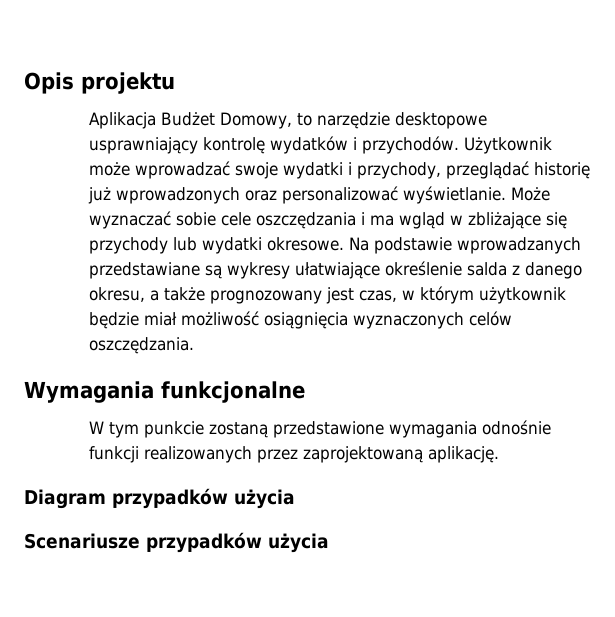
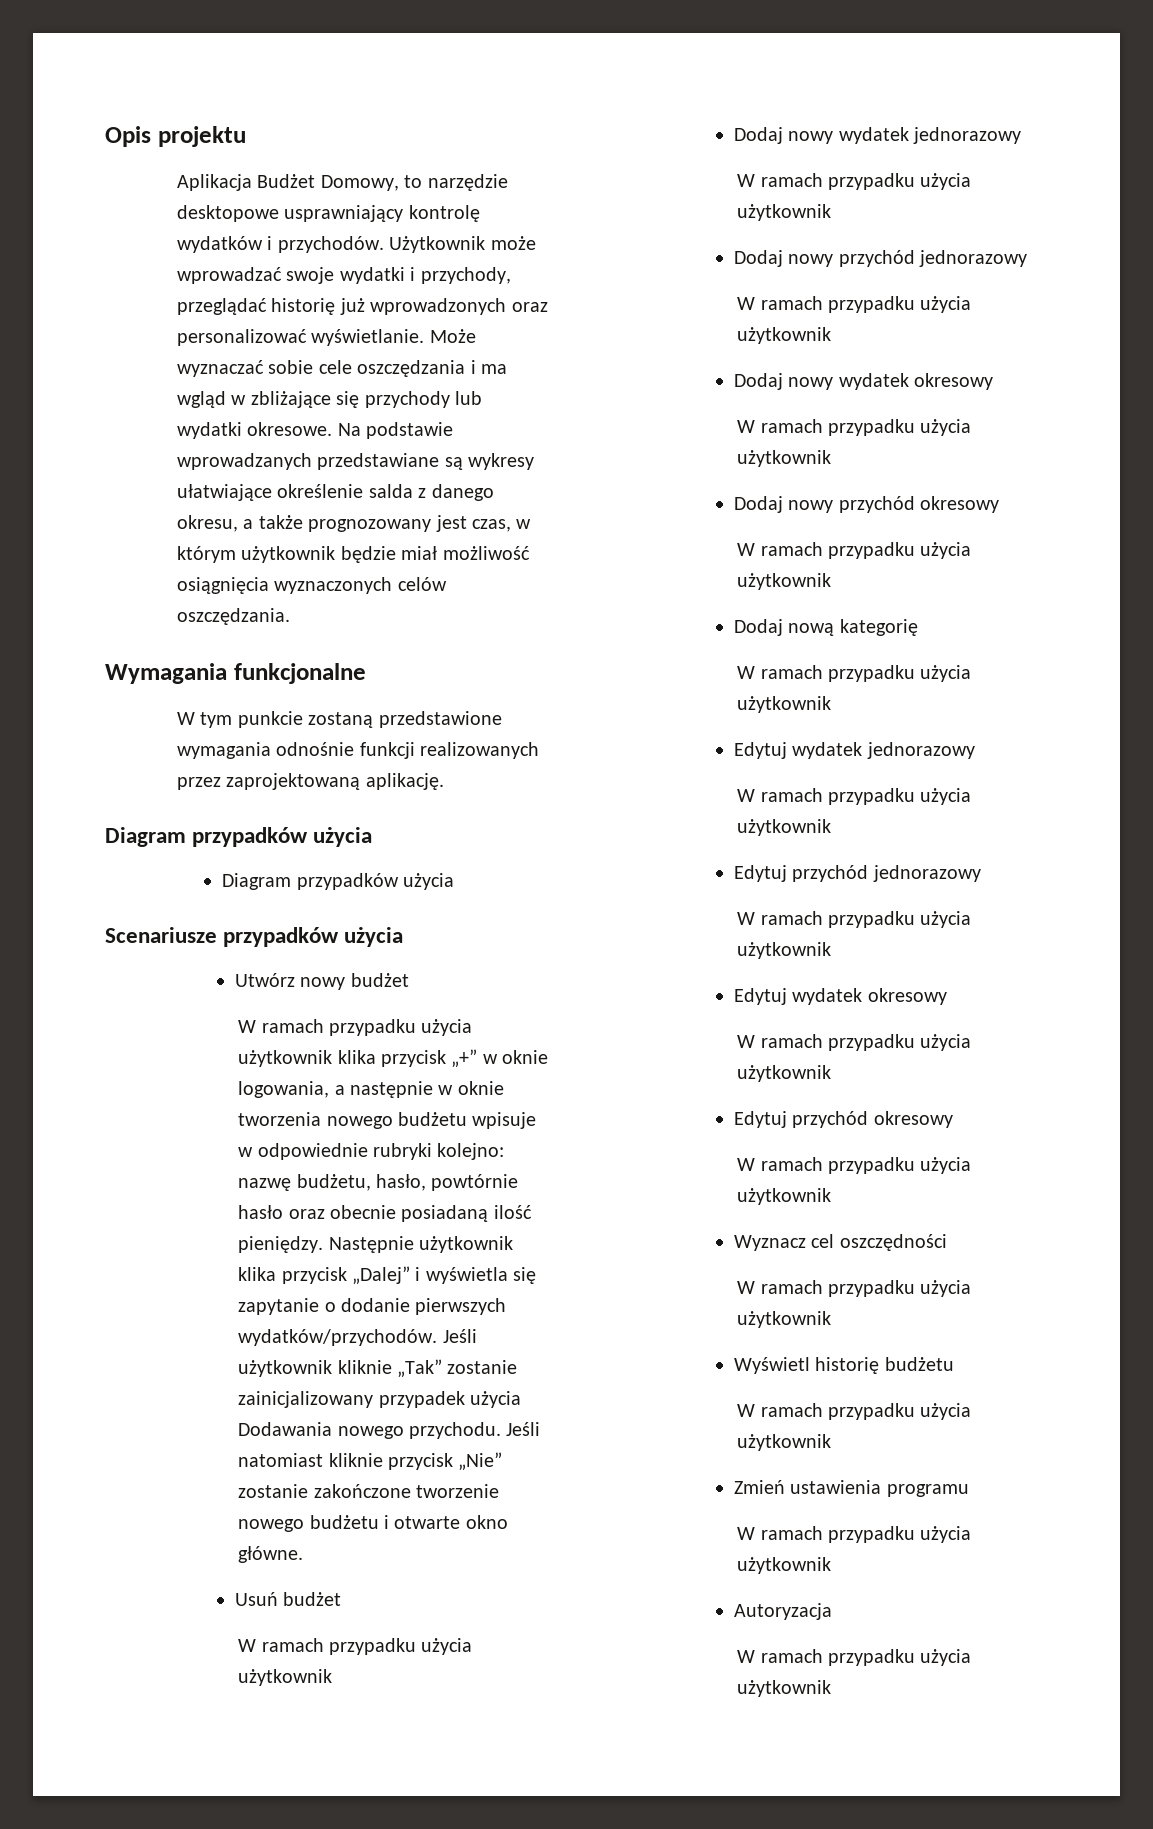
(295, 499) none -> [222,873,454,890] // Diagram przypadków użycia
(329, 543) none -> [235,973,409,990] [238,1019,473,1036] [238,1049,549,1068] [238,1081,504,1098] [238,1112,537,1129] [238,1143,505,1160] [238,1174,519,1191] [238,1205,532,1222] [238,1236,513,1253] [238,1266,537,1285] [238,1298,507,1315] [238,1329,477,1346] [238,1359,518,1378] [238,1391,521,1408] [238,1422,541,1439] [238,1452,503,1471] [238,1484,499,1498] [238,1515,508,1532] [238,1546,304,1563] [235,1592,342,1606] [238,1638,473,1655] [238,1669,333,1686] [734,127,1022,144] [737,173,972,190] [737,204,832,221] [734,250,1028,267] [737,296,972,313] [737,327,832,344] [734,373,994,390] [737,419,972,436] [737,450,832,467] [734,496,1000,513] [737,542,972,559] [737,573,832,590] [734,619,918,636] [737,665,972,682] [737,696,832,713] [734,742,975,759] [737,788,972,805] [737,819,832,836] [734,865,981,882] [737,911,972,928] [737,942,832,959] [734,988,947,1005] [737,1034,972,1051] [737,1065,832,1082] [734,1111,953,1128] [737,1157,972,1174] [737,1188,832,1205] [734,1234,947,1251] [737,1280,972,1297] [737,1311,832,1328] [734,1357,954,1374] [737,1403,972,1420] [737,1434,832,1451] [734,1480,969,1497] [737,1526,972,1543] [737,1557,832,1574] [734,1603,833,1620] [737,1649,972,1666] [737,1680,832,1697] // Utwórz nowy budżet // W ramach przypadku użycia użytkownik klika przycisk „+” w oknie logowania, a następnie w oknie tworzenia nowego budżetu wpisuje w odpowiednie rubryki kolejno: nazwę budżetu, hasło, powtórnie hasło oraz obecnie posiadaną ilość pieniędzy. Następnie użytkownik klika przycisk „Dalej” i wyświetla się zapytanie o dodanie pierwszych wydatków/przychodów. Jeśli użytkownik kliknie „Tak” zostanie zainicjalizowany przypadek użycia Dodawania nowego przychodu. Jeśli natomiast kliknie przycisk „Nie” zostanie zakończone tworzenie nowego budżetu i otwarte okno główne. // Usuń budżet // W ramach przypadku użycia użytkownik // Dodaj nowy wydatek jednorazowy // W ramach przypadku użycia użytkownik // Dodaj nowy przychód jednorazowy // W ramach przypadku użycia użytkownik // Dodaj nowy wydatek okresowy // W ramach przypadku użycia użytkownik // Dodaj nowy przychód okresowy // W ramach przypadku użycia użytkownik // Dodaj nową kategorię // W ramach przypadku użycia użytkownik // Edytuj wydatek jednorazowy // W ramach przypadku użycia użytkownik // Edytuj przychód jednorazowy // W ramach przypadku użycia użytkownik // Edytuj wydatek okresowy // W ramach przypadku użycia użytkownik // Edytuj przychód okresowy // W ramach przypadku użycia użytkownik // Wyznacz cel oszczędności // W ramach przypadku użycia użytkownik // Wyświetl historię budżetu // W ramach przypadku użycia użytkownik // Zmień ustawienia programu // W ramach przypadku użycia użytkownik // Autoryzacja // W ramach przypadku użycia użytkownik

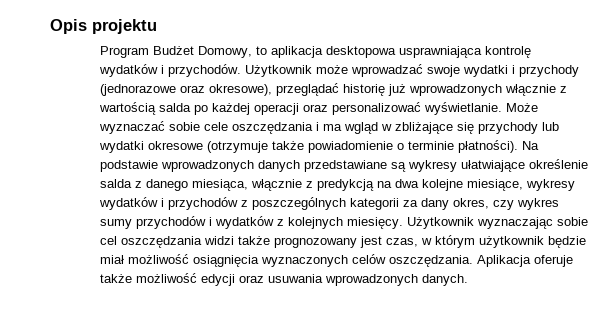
[177,174,253,191] Aplikacja -> [99,46,149,58] Program
[427,174,508,191] [177,205,404,222] narzędzie desktopowe usprawniający -> [270,46,482,58] aplikacja desktopowa usprawniająca
[420,267,511,284] [177,298,507,315] przychody, przeglądać historię już wprowadzonych -> [518,65,579,77] [99,83,567,96] [98,102,299,115] przychody (jednorazowe oraz okresowe), przeglądać historię już wprowadzonych włącznie z wartością salda po każdej operacji
[247,422,454,439] [177,453,313,470] okresowe. Na podstawie wprowadzanych -> [147,140,539,153] [99,160,300,172] okresowe (otrzymuje także powiadomienie o terminie płatności). Na podstawie wprowadzonych danych
[177,515,254,532] okresu, a -> [191,179,575,191] [98,197,559,210] [99,216,588,229] [99,236,234,248] miesiąca, włącznie z predykcją na dwa kolejne miesiące, wykresy wydatków i przychodów z poszczególnych kategorii za dany okres, czy wykres sumy przychodów i wydatków z kolejnych miesięcy. Użytkownik wyznaczając sobie cel oszczędzania widzi
[105,663,366,684] [177,711,502,728] [177,742,540,759] [177,773,444,790] [105,827,373,847] [222,873,454,890] [105,927,404,947] [235,973,409,990] [238,1019,473,1036] [238,1049,549,1068] [238,1081,504,1098] [238,1112,537,1129] [238,1143,505,1160] [238,1174,519,1191] [238,1205,532,1222] [238,1236,513,1253] [238,1266,537,1285] [238,1298,507,1315] [238,1329,477,1346] [238,1359,518,1378] [238,1391,521,1408] [238,1422,541,1439] [238,1452,503,1471] [238,1484,499,1498] [238,1515,508,1532] [238,1546,304,1563] [235,1592,342,1606] [238,1638,473,1655] [238,1669,333,1686] [734,127,1022,144] [737,173,972,190] [737,204,832,221] [734,250,1028,267] [737,296,972,313] [737,327,832,344] [734,373,994,390] [737,419,972,436] [737,450,832,467] [734,496,1000,513] [737,542,972,559] [737,573,832,590] [734,619,918,636] [737,665,972,682] [737,696,832,713] [734,742,975,759] [737,788,972,805] [737,819,832,836] [734,865,981,882] [737,911,972,928] [737,942,832,959] [734,988,947,1005] [737,1034,972,1051] [737,1065,832,1082] [734,1111,953,1128] [737,1157,972,1174] [737,1188,832,1205] [734,1234,947,1251] [737,1280,972,1297] [737,1311,832,1328] [734,1357,954,1374] [737,1403,972,1420] [737,1434,832,1451] [734,1480,969,1497] [737,1526,972,1543] [737,1557,832,1574] [734,1603,833,1620] [737,1649,972,1666] [737,1680,832,1697] // Wymagania funkcjonalne // W tym punkcie zostaną przedstawione wymagania odnośnie funkcji realizowanych przez zaprojektowaną aplikację. // Diagram przypadków użycia // Diagram przypadków użycia // Scenariusze przypadków użycia // Utwórz nowy budżet // W ramach przypadku użycia użytkownik klika przycisk „+” w oknie logowania, a następnie w oknie tworzenia nowego budżetu wpisuje w odpowiednie rubryki kolejno: nazwę budżetu, hasło, powtórnie hasło oraz obecnie posiadaną ilość pieniędzy. Następnie użytkownik klika przycisk „Dalej” i wyświetla się zapytanie o dodanie pierwszych wydatków/przychodów. Jeśli użytkownik kliknie „Tak” zostanie zainicjalizowany przypadek użycia Dodawania nowego przychodu. Jeśli natomiast kliknie przycisk „Nie” zostanie zakończone tworzenie nowego budżetu i otwarte okno główne. // Usuń budżet // W ramach przypadku użycia użytkownik // Dodaj nowy wydatek jednorazowy // W ramach przypadku użycia użytkownik // Dodaj nowy przychód jednorazowy // W ramach przypadku użycia użytkownik // Dodaj nowy wydatek okresowy // W ramach przypadku użycia użytkownik // Dodaj nowy przychód okresowy // W ramach przypadku użycia użytkownik // Dodaj nową kategorię // W ramach przypadku użycia użytkownik // Edytuj wydatek jednorazowy // W ramach przypadku użycia użytkownik // Edytuj przychód jednorazowy // W ramach przypadku użycia użytkownik // Edytuj wydatek okresowy // W ramach przypadku użycia użytkownik // Edytuj przychód okresowy // W ramach przypadku użycia użytkownik // Wyznacz cel oszczędności // W ramach przypadku użycia użytkownik // Wyświetl historię budżetu // W ramach przypadku użycia użytkownik // Zmień ustawienia programu // W ramach przypadku użycia użytkownik // Autoryzacja // W ramach przypadku użycia użytkownik -> [476,255,573,267] [99,273,468,286] Aplikacja oferuje także możliwość edycji oraz usuwania wprowadzonych danych.

